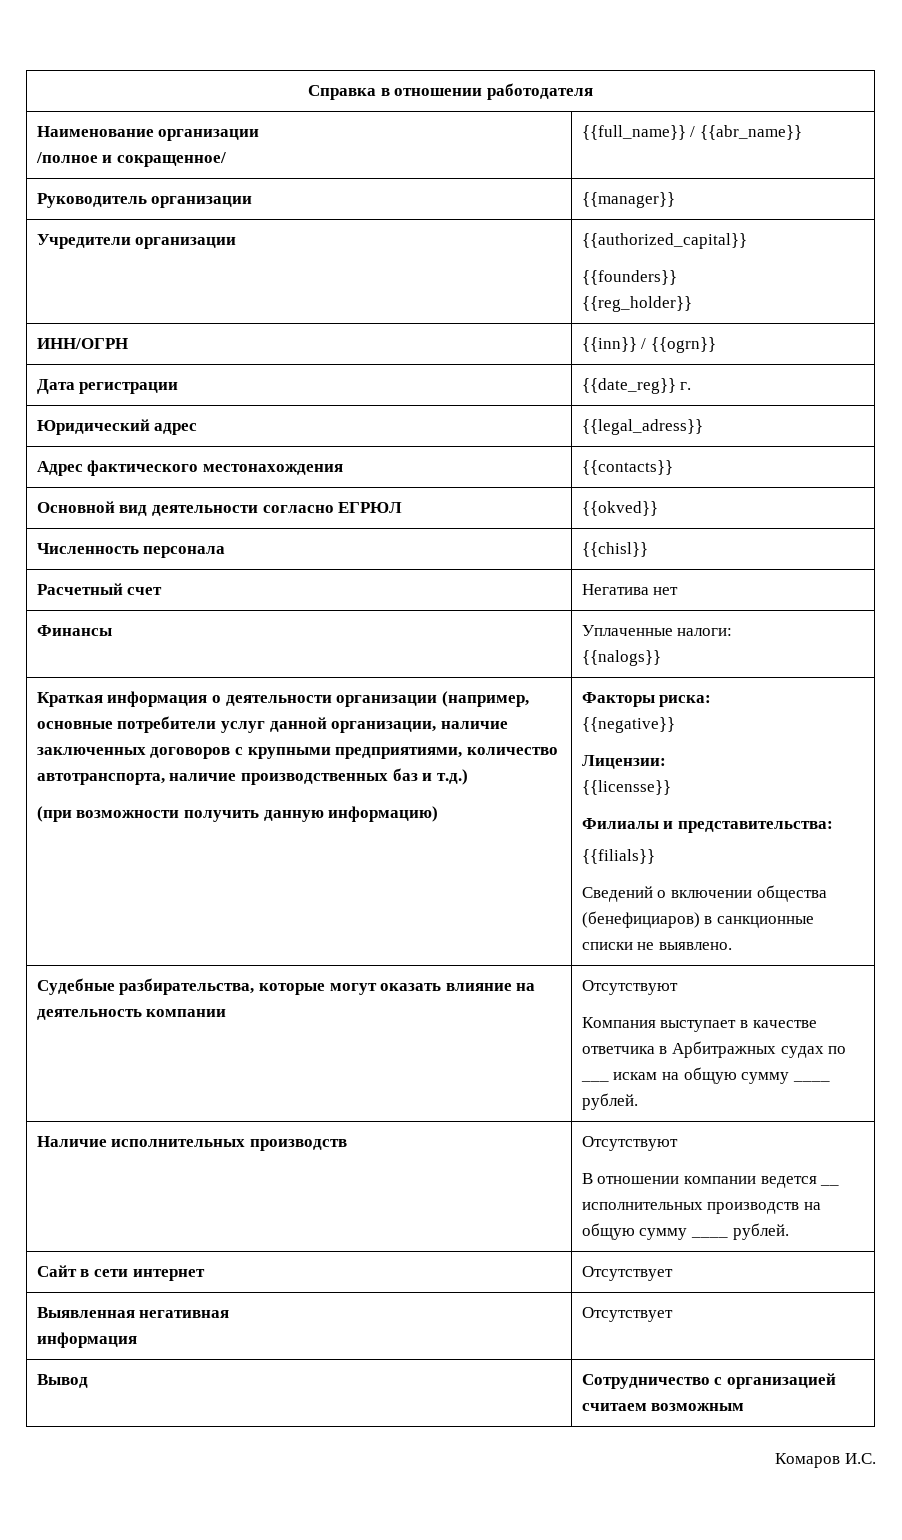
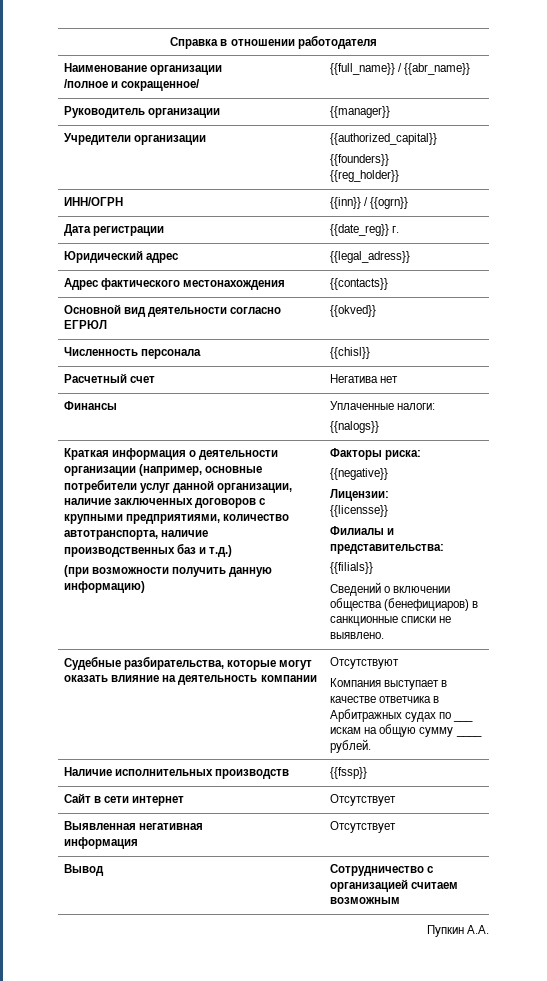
[581,1136,678,1151] [581,1173,840,1188] [581,1202,822,1214] [581,1223,789,1240] Отсутствуют // В отношении компании ведется __ исполнительных производств на общую сумму ____ рублей. -> [330,767,368,779] {{fssp}}
[775,1453,876,1468] Комаров И.С. -> [426,925,489,937] Пупкин А.А.

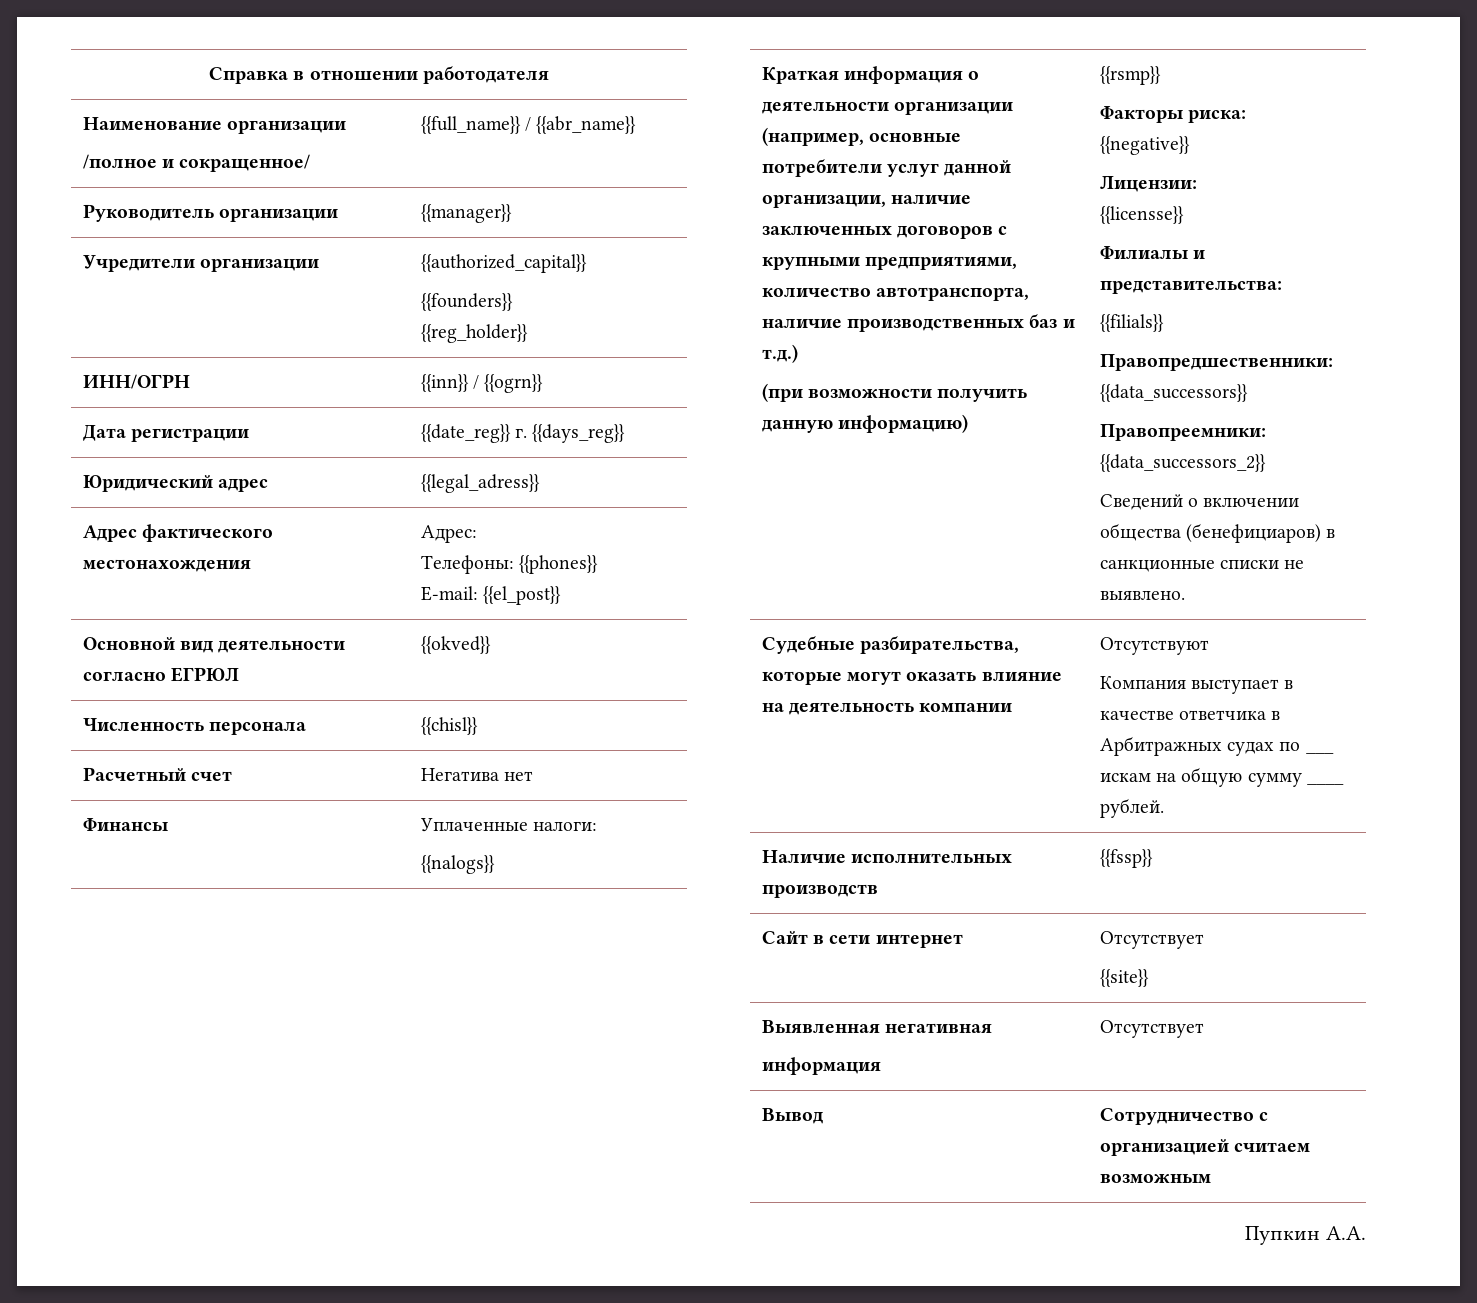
(400, 229) none -> [532,424,626,443] {{days_reg}}
[330,278,389,290] {{contacts}} -> [420,525,477,543] [420,555,598,574] [420,586,561,605] Адрес: // Телефоны: {{phones}} // E-mail: {{el_post}}
(146, 587) none -> [1099,66,1161,85] {{rsmp}} //
(374, 568) none -> [1099,354,1333,371] [1099,384,1248,402] [1099,424,1266,441] [1099,454,1266,472] // Правопредшественники: {{data_successors}} // Правопреемники: {{data_successors_2}}
(397, 800) none -> [1099,969,1149,987] // {{site}}

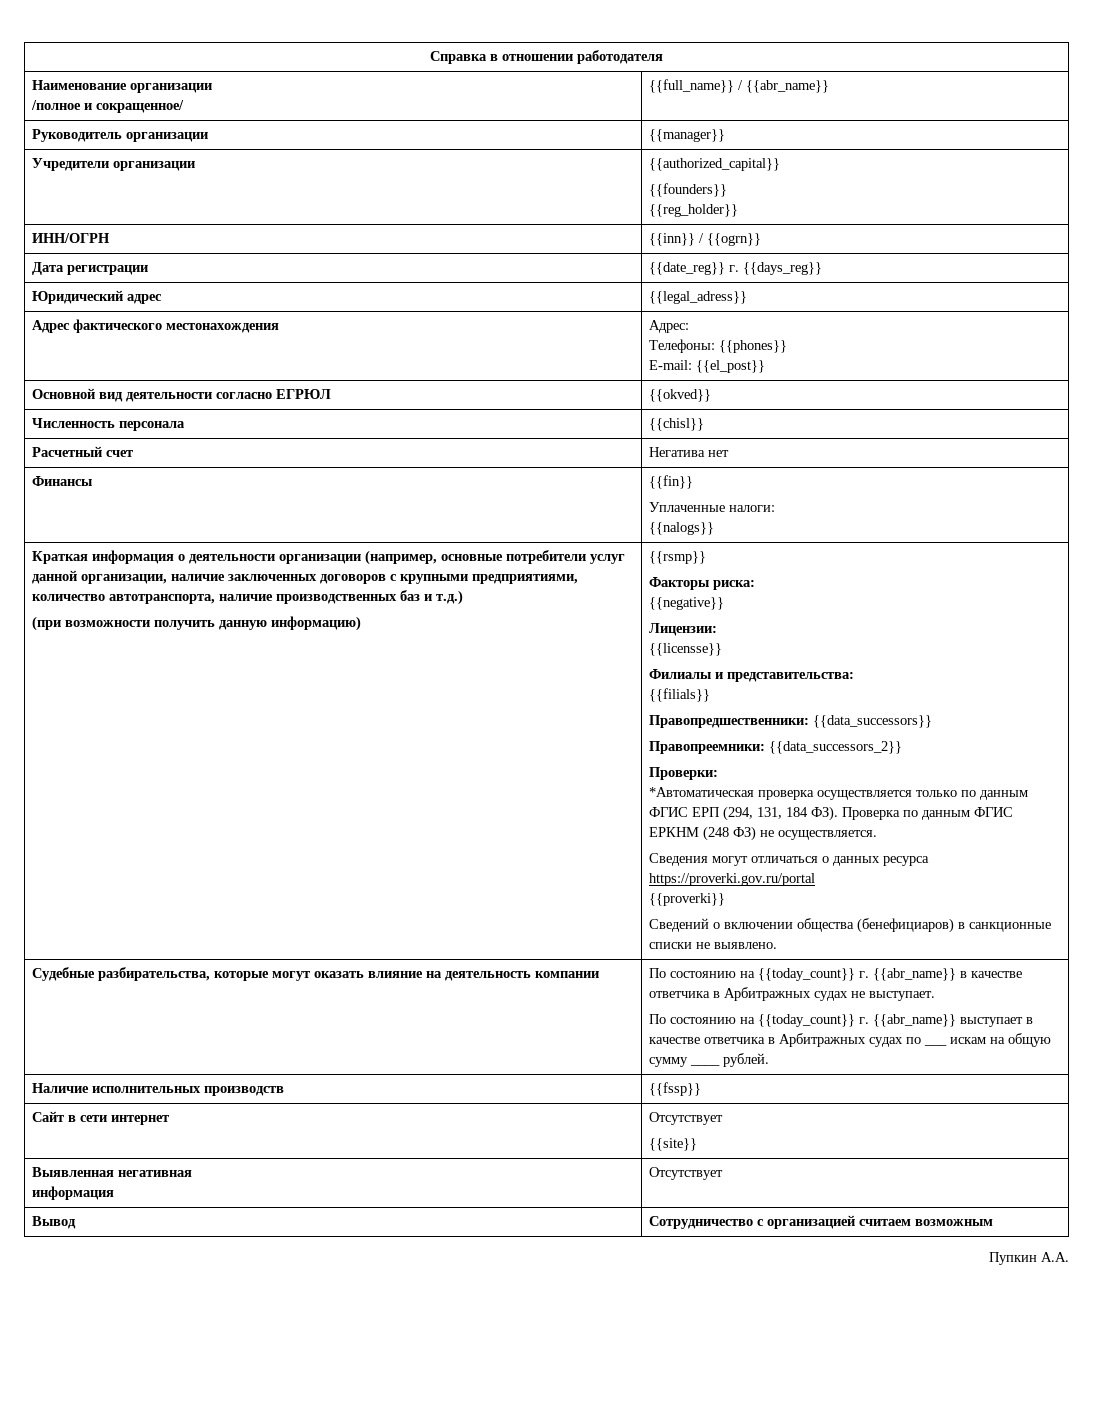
(169, 824) none -> [649,475,694,489] {{fin}} //
(1266, 463) none -> [649,767,719,780] [649,787,1029,800] [649,806,1014,821] [649,826,878,841] [649,853,930,866] [649,873,816,886] [649,893,726,906] // Проверки: // *Автоматическая проверка осуществляется только по данным ФГИС ЕРП (294, 131, 184 ФЗ). Проверка по данным ФГИС ЕРКНМ (248 ФЗ) не осуществляется. // Сведения могут отличаться о данных ресурса https://proverki.gov.ru/portal // {{proverki}}
[1099,637,1209,655] [1099,676,1186,689] Отсутствуют // Компания -> [649,968,1023,981] [649,987,936,1001] [649,1014,957,1027] По состоянию на {{today_count}} г. {{abr_name}} в качестве ответчика в Арбитражных судах не выступает. // По состоянию на {{today_count}} г. {{abr_name}}

